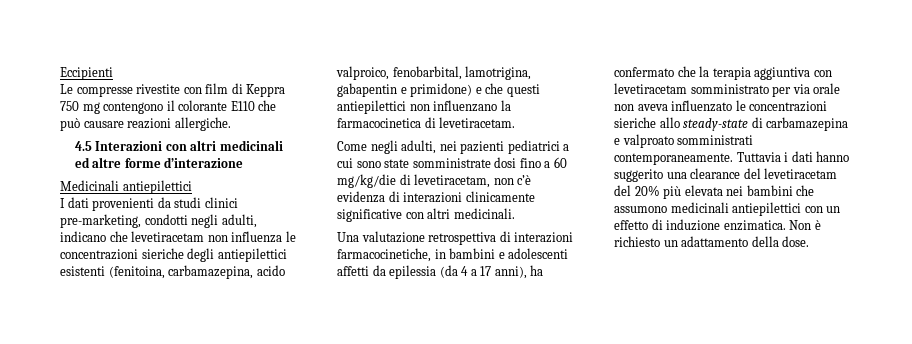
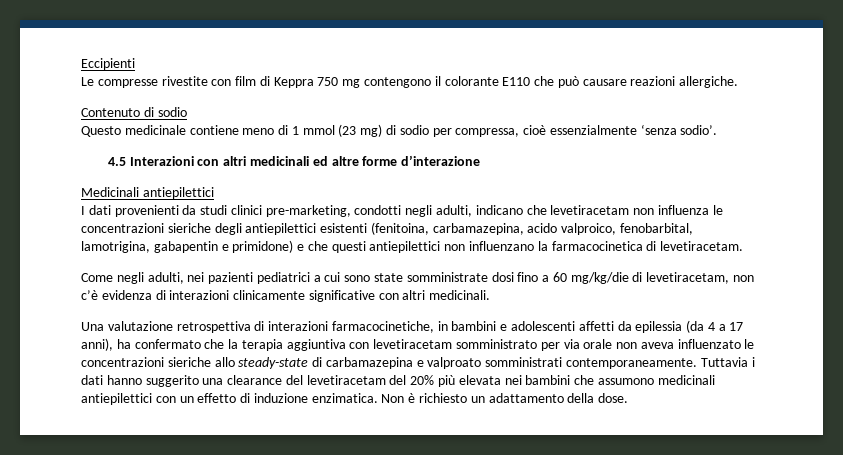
(231, 124) none -> [81,107,187,117] [81,124,718,137] // Contenuto di sodio // Questo medicinale contiene meno di 1 mmol (23 mg) di sodio per compressa, cioè essenzialmente ‘senza sodio’.

